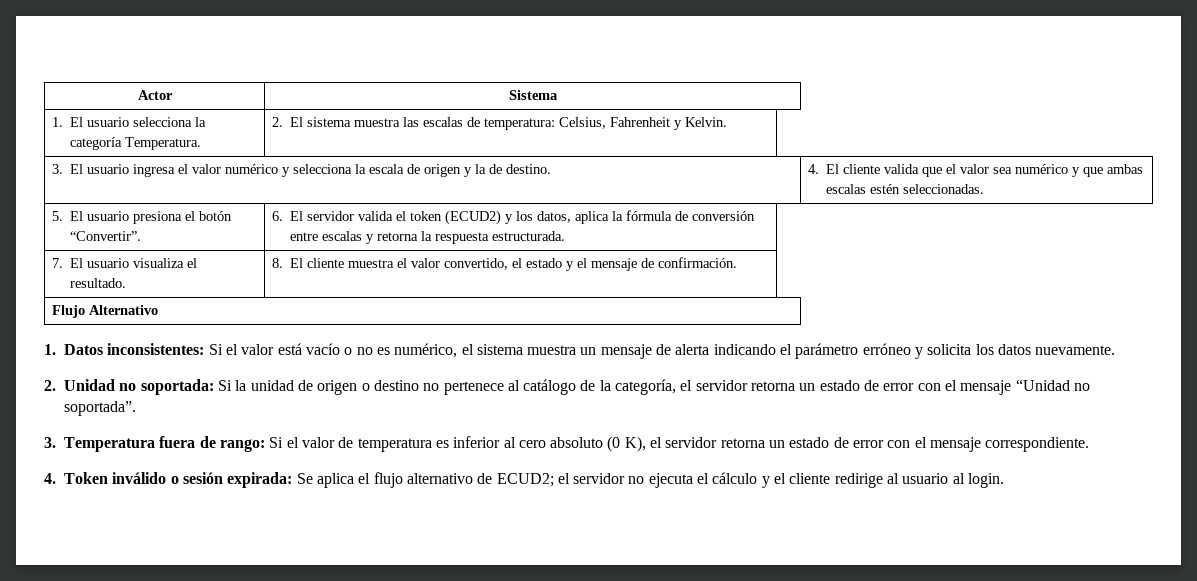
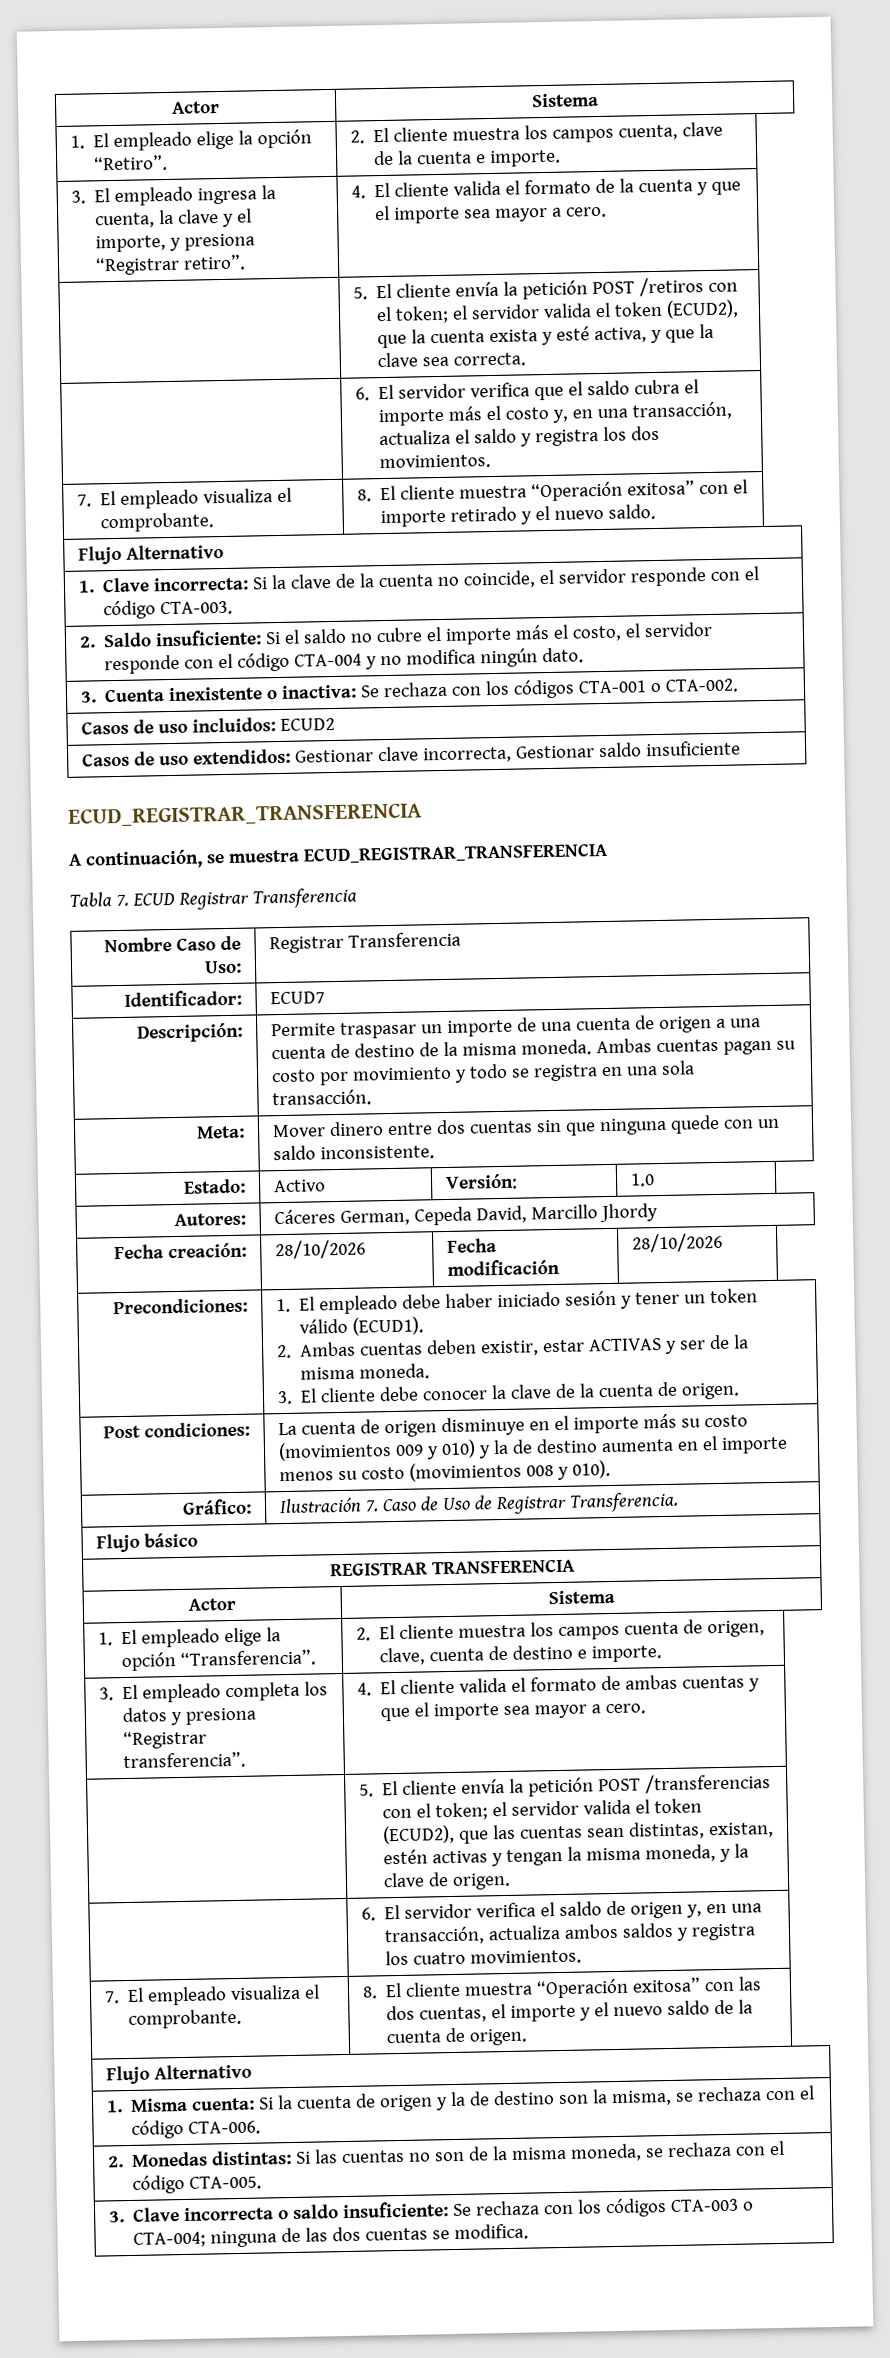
[137,90,173,100] [508,90,558,100] [52,117,207,127] [70,137,202,150] [272,117,728,130] [52,164,405,177] Actor | Sistema // 1. El usuario selecciona la categoría Temperatura. | 2. El sistema muestra las escalas de temperatura: Celsius, Fahrenheit y Kelvin. // 3. El usuario ingresa el valor numérico y selecciona la escala -> [172,100,220,114] [530,92,599,108] [69,129,312,151] [94,154,169,172] [349,121,723,144] [373,149,561,168] [70,184,276,206] [95,208,252,229] [95,233,255,253] [95,254,247,276] [350,178,741,199] [374,205,607,224] [352,277,738,300] [376,299,739,324] [377,323,714,349] [377,352,526,368] [354,379,699,401] [378,401,732,427] [379,425,660,447] [379,454,492,470] [76,487,292,509] [100,512,215,533] [356,479,748,502] [380,503,656,528] [77,543,224,565] [77,566,759,593] [103,600,234,620] [78,621,712,648] [104,647,584,675] [79,678,739,703] [80,717,335,735] [81,740,741,767] [68,802,422,827] [68,842,608,870] [69,887,357,910] [104,935,242,953] [204,960,243,974] [268,931,461,954] [124,989,243,1007] [269,991,325,1005] [137,1022,244,1043] [270,1015,761,1039] [270,1038,796,1060] [270,1060,695,1086] [271,1089,372,1107] [196,1125,246,1139] [271,1114,780,1138] [272,1145,435,1161] [183,1178,247,1194] [272,1179,326,1193] [444,1173,518,1190] [629,1173,655,1187] [174,1212,247,1227] [273,1203,658,1226] [114,1242,248,1260] [274,1239,366,1260] [446,1238,497,1253] [446,1258,560,1276] [631,1232,723,1253] [113,1297,249,1315] [275,1288,758,1315] [299,1316,425,1336] [276,1334,749,1359] [300,1363,431,1380] [276,1381,740,1405] [103,1421,251,1439] [277,1413,748,1438] [277,1436,788,1462] [278,1459,611,1482] [182,1498,253,1515] [278,1491,679,1515] [95,1532,198,1553] [329,1558,575,1577] [188,1597,236,1611] [547,1589,615,1605] [97,1627,281,1648] [121,1649,317,1672] [355,1619,765,1641] [379,1644,662,1666] [98,1681,328,1703] [122,1707,257,1726] [123,1730,208,1750] [123,1751,247,1770] [356,1674,760,1696] [380,1702,646,1722] [358,1773,771,1797] [382,1798,702,1821] [382,1821,774,1845] [383,1843,749,1867] [383,1872,511,1890] [360,1900,762,1921] [384,1922,756,1946] [385,1949,582,1966] [103,1984,320,2006] [128,2008,243,2029] [361,1976,762,1999] [386,1999,753,2023] [386,2027,528,2046] [105,2063,252,2085] [105,2094,352,2113] Actor | Sistema // 1. El empleado elige la opción “Retiro”. | 2. El cliente muestra los campos cuenta, clave de la cuenta e importe. // 3. El empleado ingresa la cuenta, la clave y el importe, y presiona “Registrar retiro”. | 4. El cliente valida el formato de la cuenta y que el importe sea mayor a cero. // | 5. El cliente envía la petición POST /retiros con el token; el servidor valida el token (ECUD2), que la cuenta exista y esté activa, y que la clave sea correcta. // | 6. El servidor verifica que el saldo cubra el importe más el costo y, en una transacción, actualiza el saldo y registra los dos movimientos. // 7. El empleado visualiza el comprobante. | 8. El cliente muestra “Operación exitosa” con el importe retirado y el nuevo saldo. // Flujo Alternativo // 1. Clave incorrecta: Si la clave de la cuenta no coincide, el servidor responde con el código CTA-003. // 2. Saldo insuficiente: Si el saldo no cubre el importe más el costo, el servidor responde con el código CTA-004 y no modifica ningún dato. // 3. Cuenta inexistente o inactiva: Se rechaza con los códigos CTA-001 o CTA-002. // Casos de uso incluidos: ECUD2 // Casos de uso extendidos: Gestionar clave incorrecta, Gestionar saldo insuficiente // ECUD_REGISTRAR_TRANSFERENCIA // A continuación, se muestra ECUD_REGISTRAR_TRANSFERENCIA // Tabla 7. ECUD Registrar Transferencia // Nombre Caso de Uso: | Registrar Transferencia // Identificador: | ECUD7 // Descripción: | Permite traspasar un importe de una cuenta de origen a una cuenta de destino de la misma moneda. Ambas cuentas pagan su costo por movimiento y todo se registra en una sola transacción. // Meta: | Mover dinero entre dos cuentas sin que ninguna quede con un saldo inconsistente. // Estado: | Activo | Versión: | 1.0 // Autores: | Cáceres German, Cepeda David, Marcillo Jhordy // Fecha creación: | 28/10/2026 | Fecha modificación | 28/10/2026 // Precondiciones: | 1. El empleado debe haber iniciado sesión y tener un token válido (ECUD1). // 2. Ambas cuentas deben existir, estar ACTIVAS y ser de la misma moneda. // 3. El cliente debe conocer la clave de la cuenta de origen. // Post condiciones: | La cuenta de origen disminuye en el importe más su costo (movimientos 009 y 010) y la de destino aumenta en el importe menos su costo (movimientos 008 y 010). // Gráfico: | Ilustración 7. Caso de Uso de Registrar Transferencia. // Flujo básico // REGISTRAR TRANSFERENCIA // Actor | Sistema // 1. El empleado elige la opción “Transferencia”. | 2. El cliente muestra los campos cuenta de origen, clave, cuenta de destino e importe. // 3. El empleado completa los datos y presiona “Registrar transferencia”. | 4. El cliente valida el formato de ambas cuentas y que el importe sea mayor a cero. // | 5. El cliente envía la petición POST /transferencias con el token; el servidor valida el token (ECUD2), que las cuentas sean distintas, existan, estén activas y tengan la misma moneda, y la clave de origen. // | 6. El servidor verifica el saldo de origen y, en una transacción, actualiza ambos saldos y registra los cuatro movimientos. // 7. El empleado visualiza el comprobante. | 8. El cliente muestra “Operación exitosa” con las dos cuentas, el importe y el nuevo saldo de la cuenta de origen. // Flujo Alternativo // 1. Misma cuenta: Si la cuenta
[506,164,552,174] [808,164,1144,177] [826,184,985,194] [52,211,233,224] [70,231,142,241] [272,210,756,225] [290,231,566,244] [52,258,198,268] [70,278,127,288] [272,257,738,271] [52,305,159,318] [44,343,1116,359] [44,379,1090,395] [64,401,136,416] [44,436,1090,452] [44,472,1005,488] destino. | 4. El cliente valida que el valor sea numérico y que ambas escalas estén seleccionadas. // 5. El usuario presiona el botón “Convertir”. | 6. El servidor valida el token (ECUD2) y los datos, aplica la fórmula de conversión entre escalas y retorna la respuesta estructurada. // 7. El usuario visualiza el resultado. | 8. El cliente muestra el valor convertido, el estado y el mensaje de confirmación. // Flujo Alternativo // 1. Datos inconsistentes: Si el valor está vacío o no es numérico, el sistema muestra un mensaje de alerta indicando el parámetro erróneo y solicita los datos nuevamente. // 2. Unidad no soportada: Si la unidad de origen o destino no pertenece al catálogo de la categoría, el servidor retorna un estado de error con el mensaje “Unidad no soportada”. // 3. Temperatura fuera de rango: Si el valor de temperatura es inferior al cero absoluto (0 K), el servidor retorna un estado de error con el mensaje correspondiente. // 4. Token inválido o sesión expirada: Se aplica el flujo alternativo de ECUD2; el servidor no ejecuta el cálculo y el cliente redirige al usuario al login. -> [492,2085,815,2107] [131,2119,262,2139] [107,2140,785,2168] [132,2174,263,2194] [108,2198,754,2223] [133,2223,529,2248] destino son la misma, se rechaza con el código CTA-006. // 2. Monedas distintas: Si las cuentas no son de la misma moneda, se rechaza con el código CTA-005. // 3. Clave incorrecta o saldo insuficiente: Se rechaza con los códigos CTA-003 o CTA-004; ninguna de las dos cuentas se modifica.

